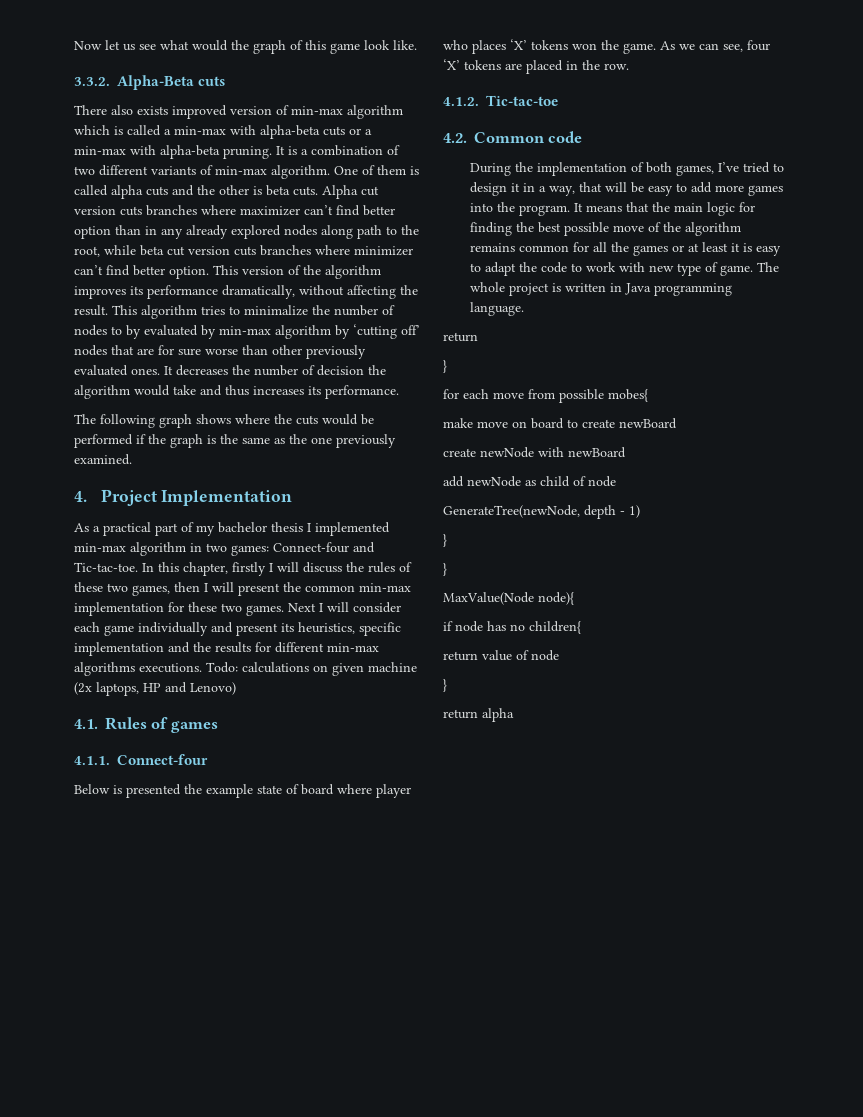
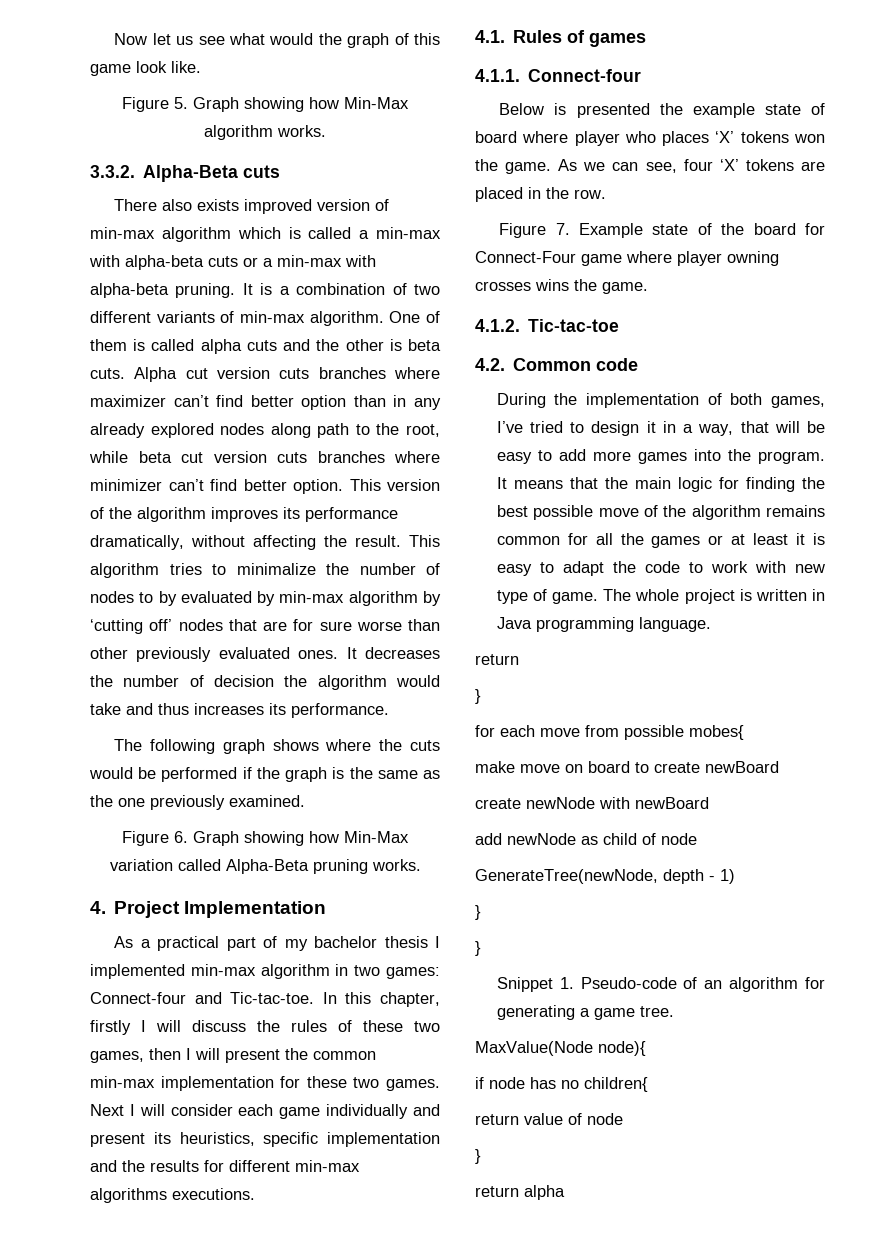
(417, 45) none -> [122,97,409,112] [204,125,326,140] // Figure 5. Graph showing how Min-Max algorithm works.
(132, 459) none -> [122,831,409,846] [109,859,421,874] // Figure 6. Graph showing how Min-Max variation called Alpha-Beta pruning works.
[206,662,417,676] [74,682,236,696] Todo: calculations on given machine (2x laptops, HP and Lenovo) -> (255, 1194) none
(629, 66) none -> [499,223,825,238] [475,251,779,266] [475,279,648,294] // Figure 7. Example state of the board for Connect-Four game where player owning crosses wins the game.
(447, 569) none -> [496,977,825,992] [496,1005,674,1020] // Snippet 1. Pseudo-code of an algorithm for generating a game tree.

